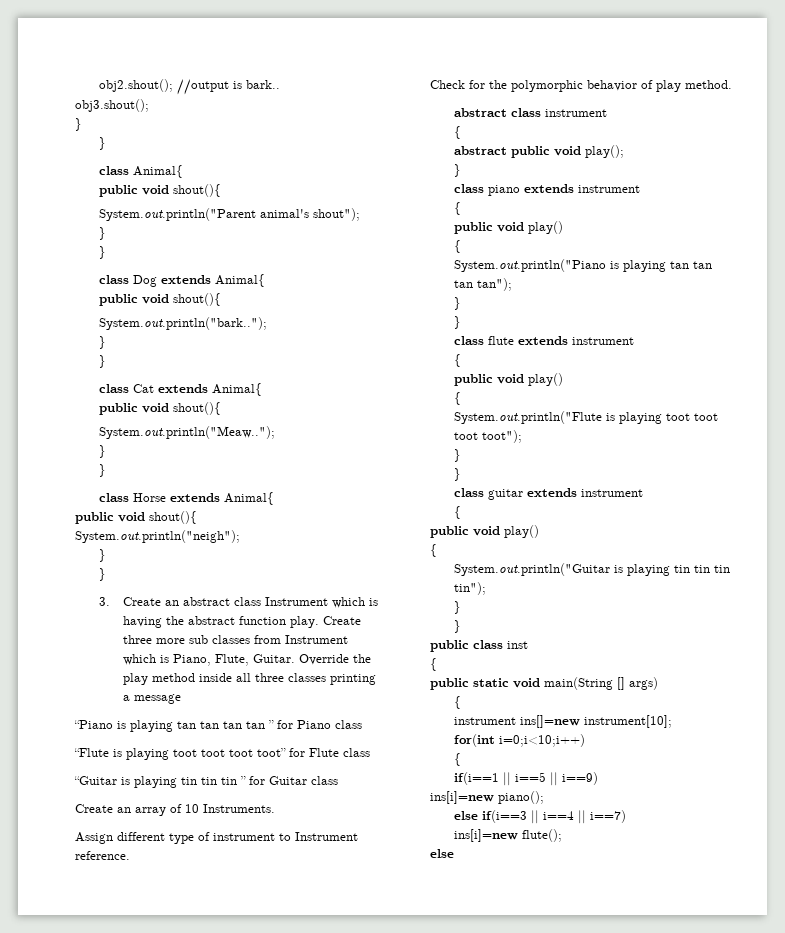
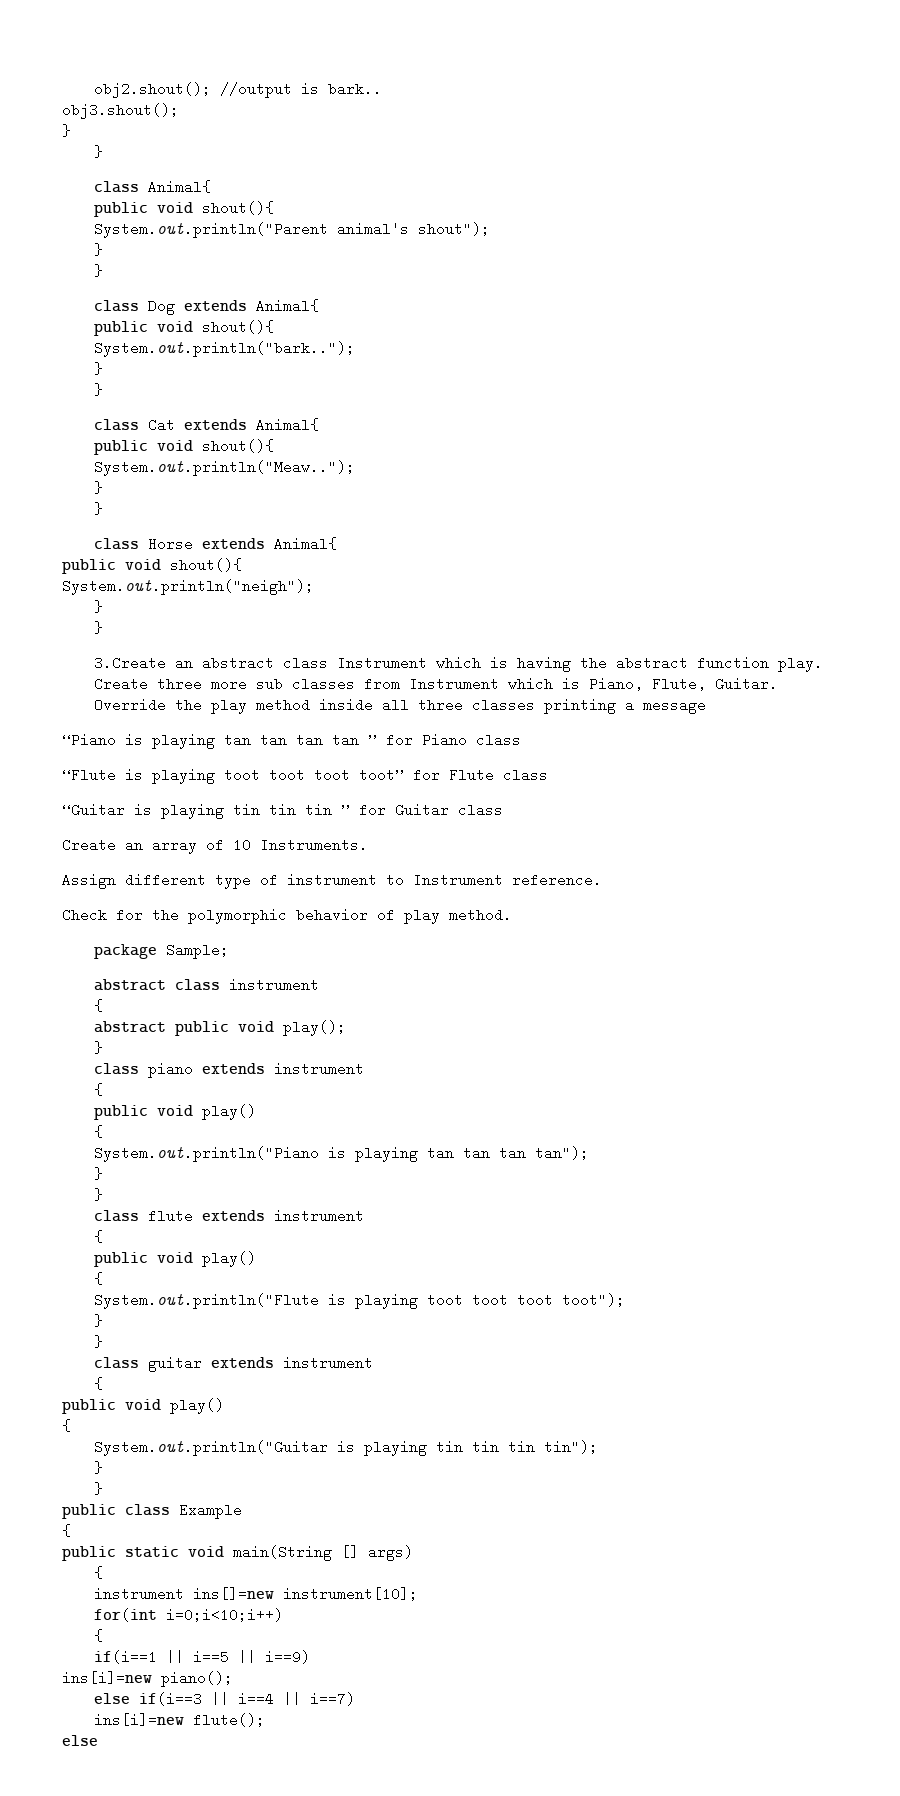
[98,597,161,606] 3. Create -> [94,656,167,670] 3.Create
(732, 84) none -> [94,943,230,959] // package Sample;
[506,641,528,649] inst -> [178,1503,242,1519] Example

